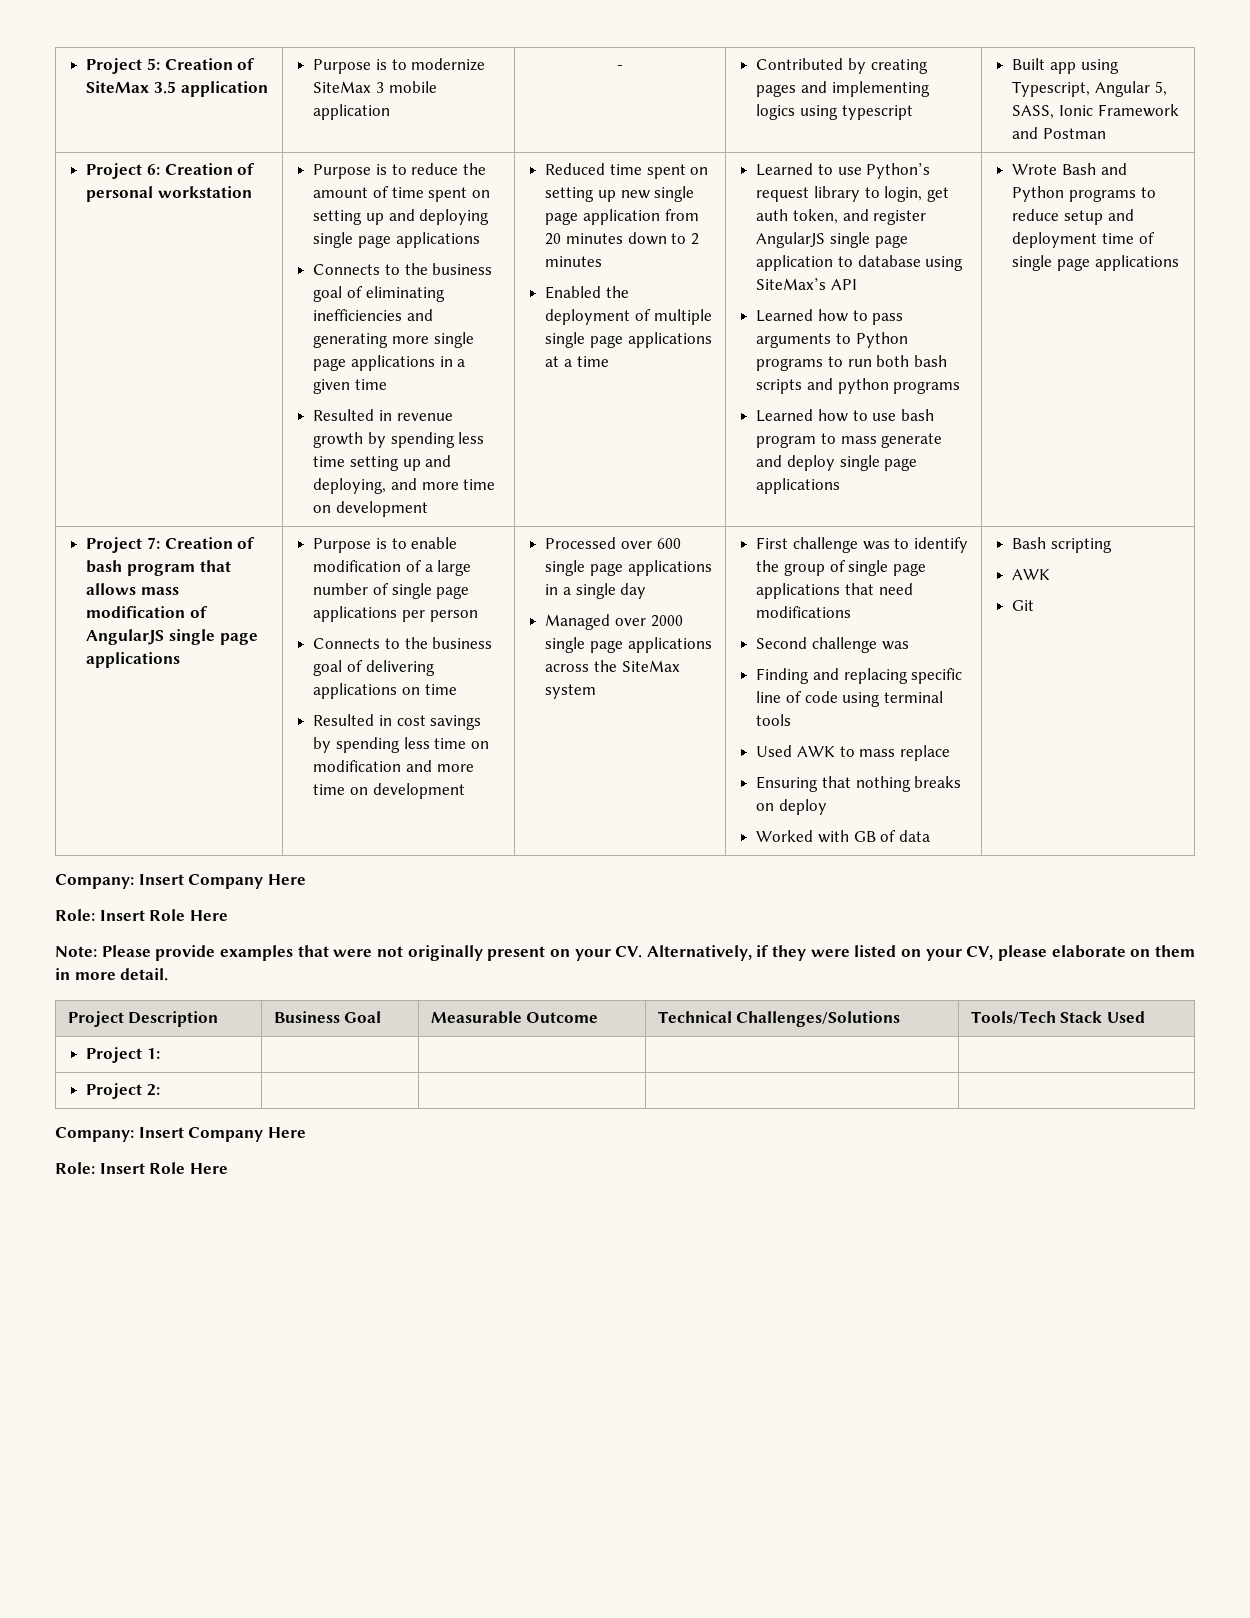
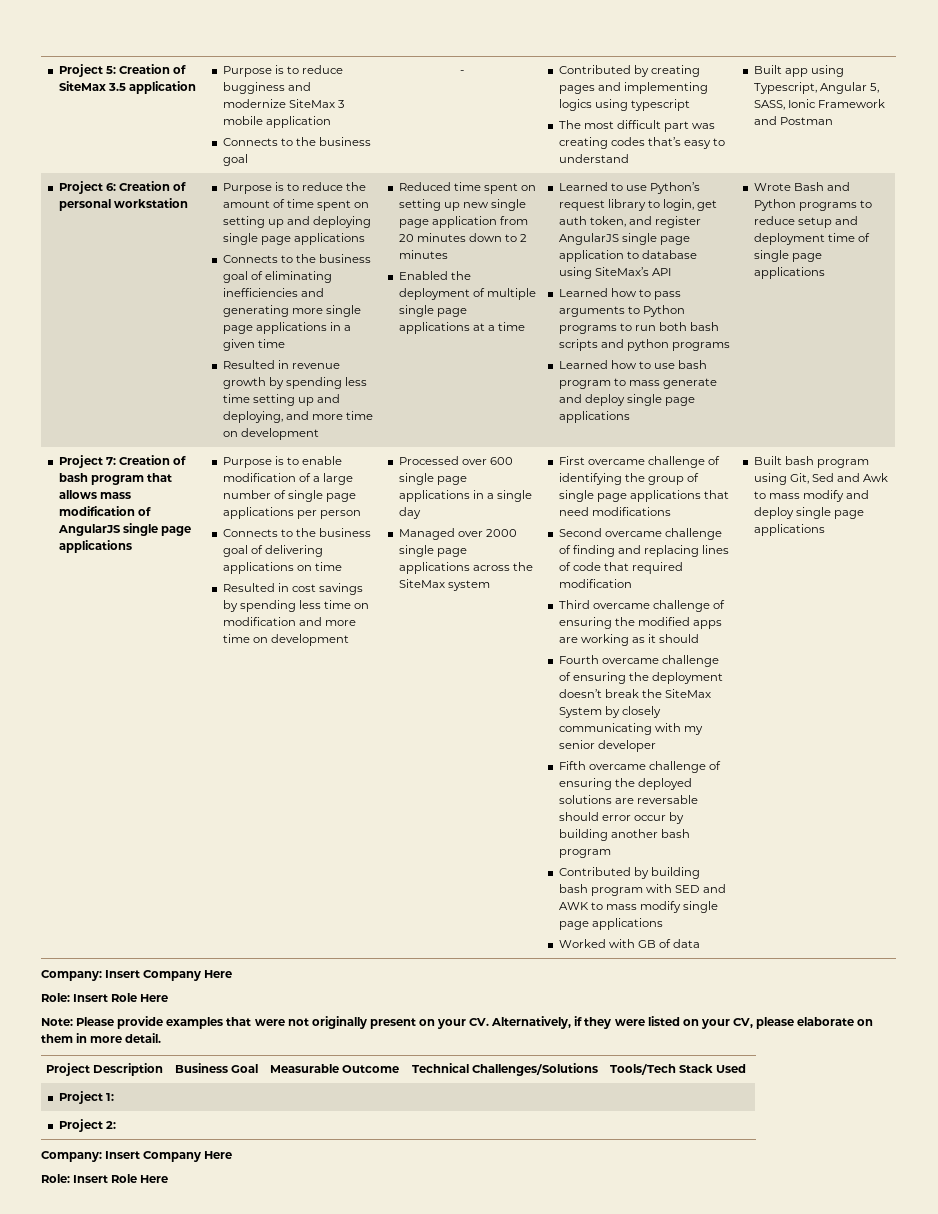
(407, 64) none -> [302,65,344,74] [222,82,311,94] reduce bugginess and
(391, 112) none -> [222,137,372,146] [222,154,248,166] // Connects to the business goal
(913, 112) none -> [558,120,716,132] [558,137,726,149] [558,154,629,163] // The most difficult part was creating codes that’s easy to understand
[793,537,968,553] challenge was to identify -> [587,456,721,468] [558,473,622,485] overcame challenge of identifying
[812,637,909,653] [756,668,963,684] [756,691,943,707] [756,714,792,726] [756,745,950,761] [756,776,962,792] [756,799,828,815] challenge was // Finding and replacing specific line of code using terminal tools // Used AWK to mass replace // Ensuring that nothing breaks on deploy -> [604,528,723,540] [558,545,730,557] [558,562,684,574] [558,579,632,588] [558,600,726,612] [558,617,723,629] [558,634,700,646] [558,655,720,667] [558,672,724,684] [558,689,712,698] [558,706,662,718] [558,723,704,735] [558,740,656,752] [558,761,722,773] [558,778,693,790] [558,795,699,804] [558,812,685,824] [558,829,691,841] [558,849,611,858] [558,867,701,879] [558,884,727,896] [558,901,719,913] [558,918,663,930] overcame challenge of finding and replacing lines of code that required modification // Third overcame challenge of ensuring the modified apps are working as it should // Fourth overcame challenge of ensuring the deployment doesn’t break the SiteMax System by closely communicating with my senior developer // Fifth overcame challenge of ensuring the deployed solutions are reversable should error occur by building another bash program // Contributed by building bash program with SED and AWK to mass modify single page applications
[1012,537,1113,553] [1012,569,1051,580] [1012,600,1035,611] Bash scripting // AWK // Git -> [753,456,870,468] [753,473,889,485] [753,490,870,502] [753,507,865,519] [753,524,825,536] Built bash program using Git, Sed and Awk to mass modify and deploy single page applications

